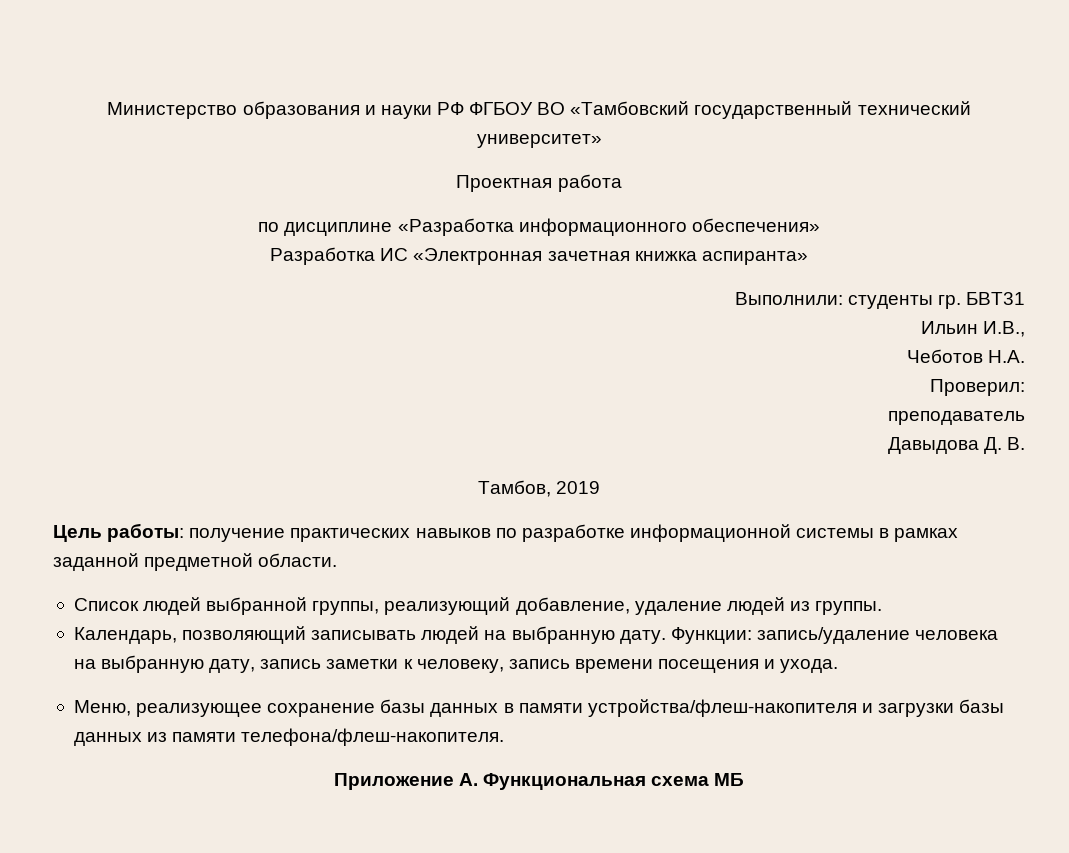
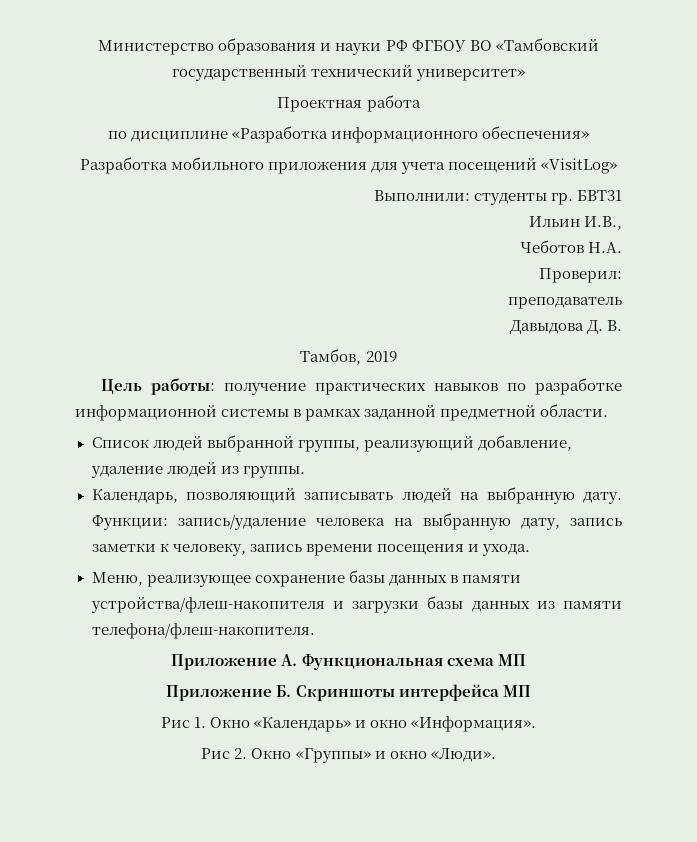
[380,248,808,265] ИС «Электронная зачетная книжка аспиранта» -> [170,157,618,174] мобильного приложения для учета посещений «VisitLog»
[714,773,745,786] МБ -> [497,654,526,666] [166,684,531,701] [160,716,537,732] [201,748,496,763] МП // Приложение Б. Скриншоты интерфейса МП // Рис 1. Окно «Календарь» и окно «Информация». // Рис 2. Окно «Группы» и окно «Люди».

